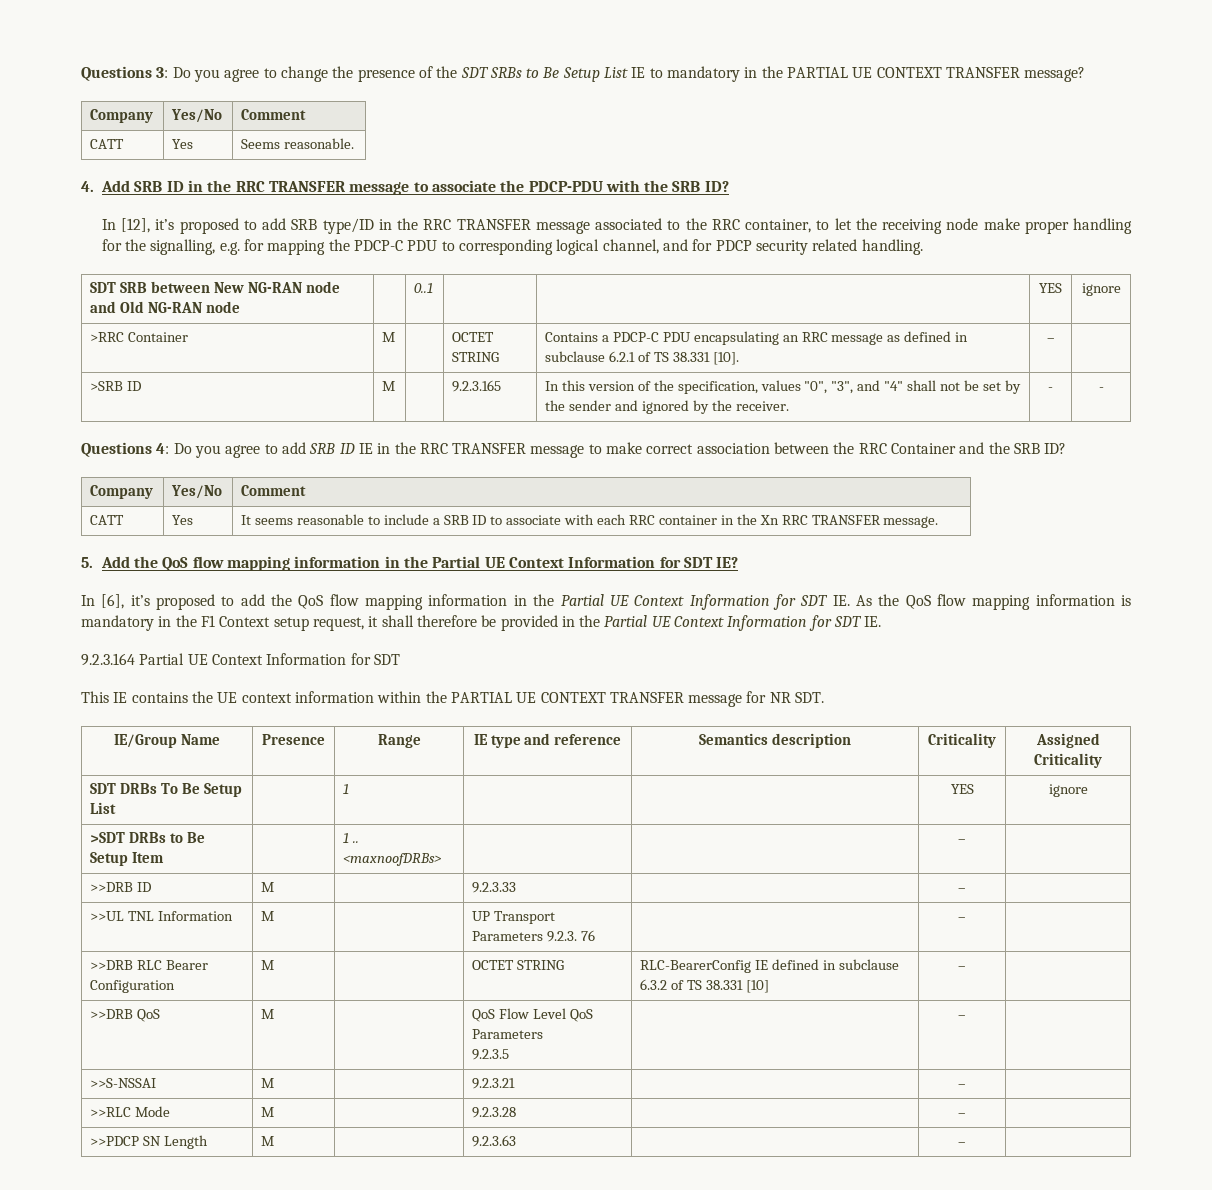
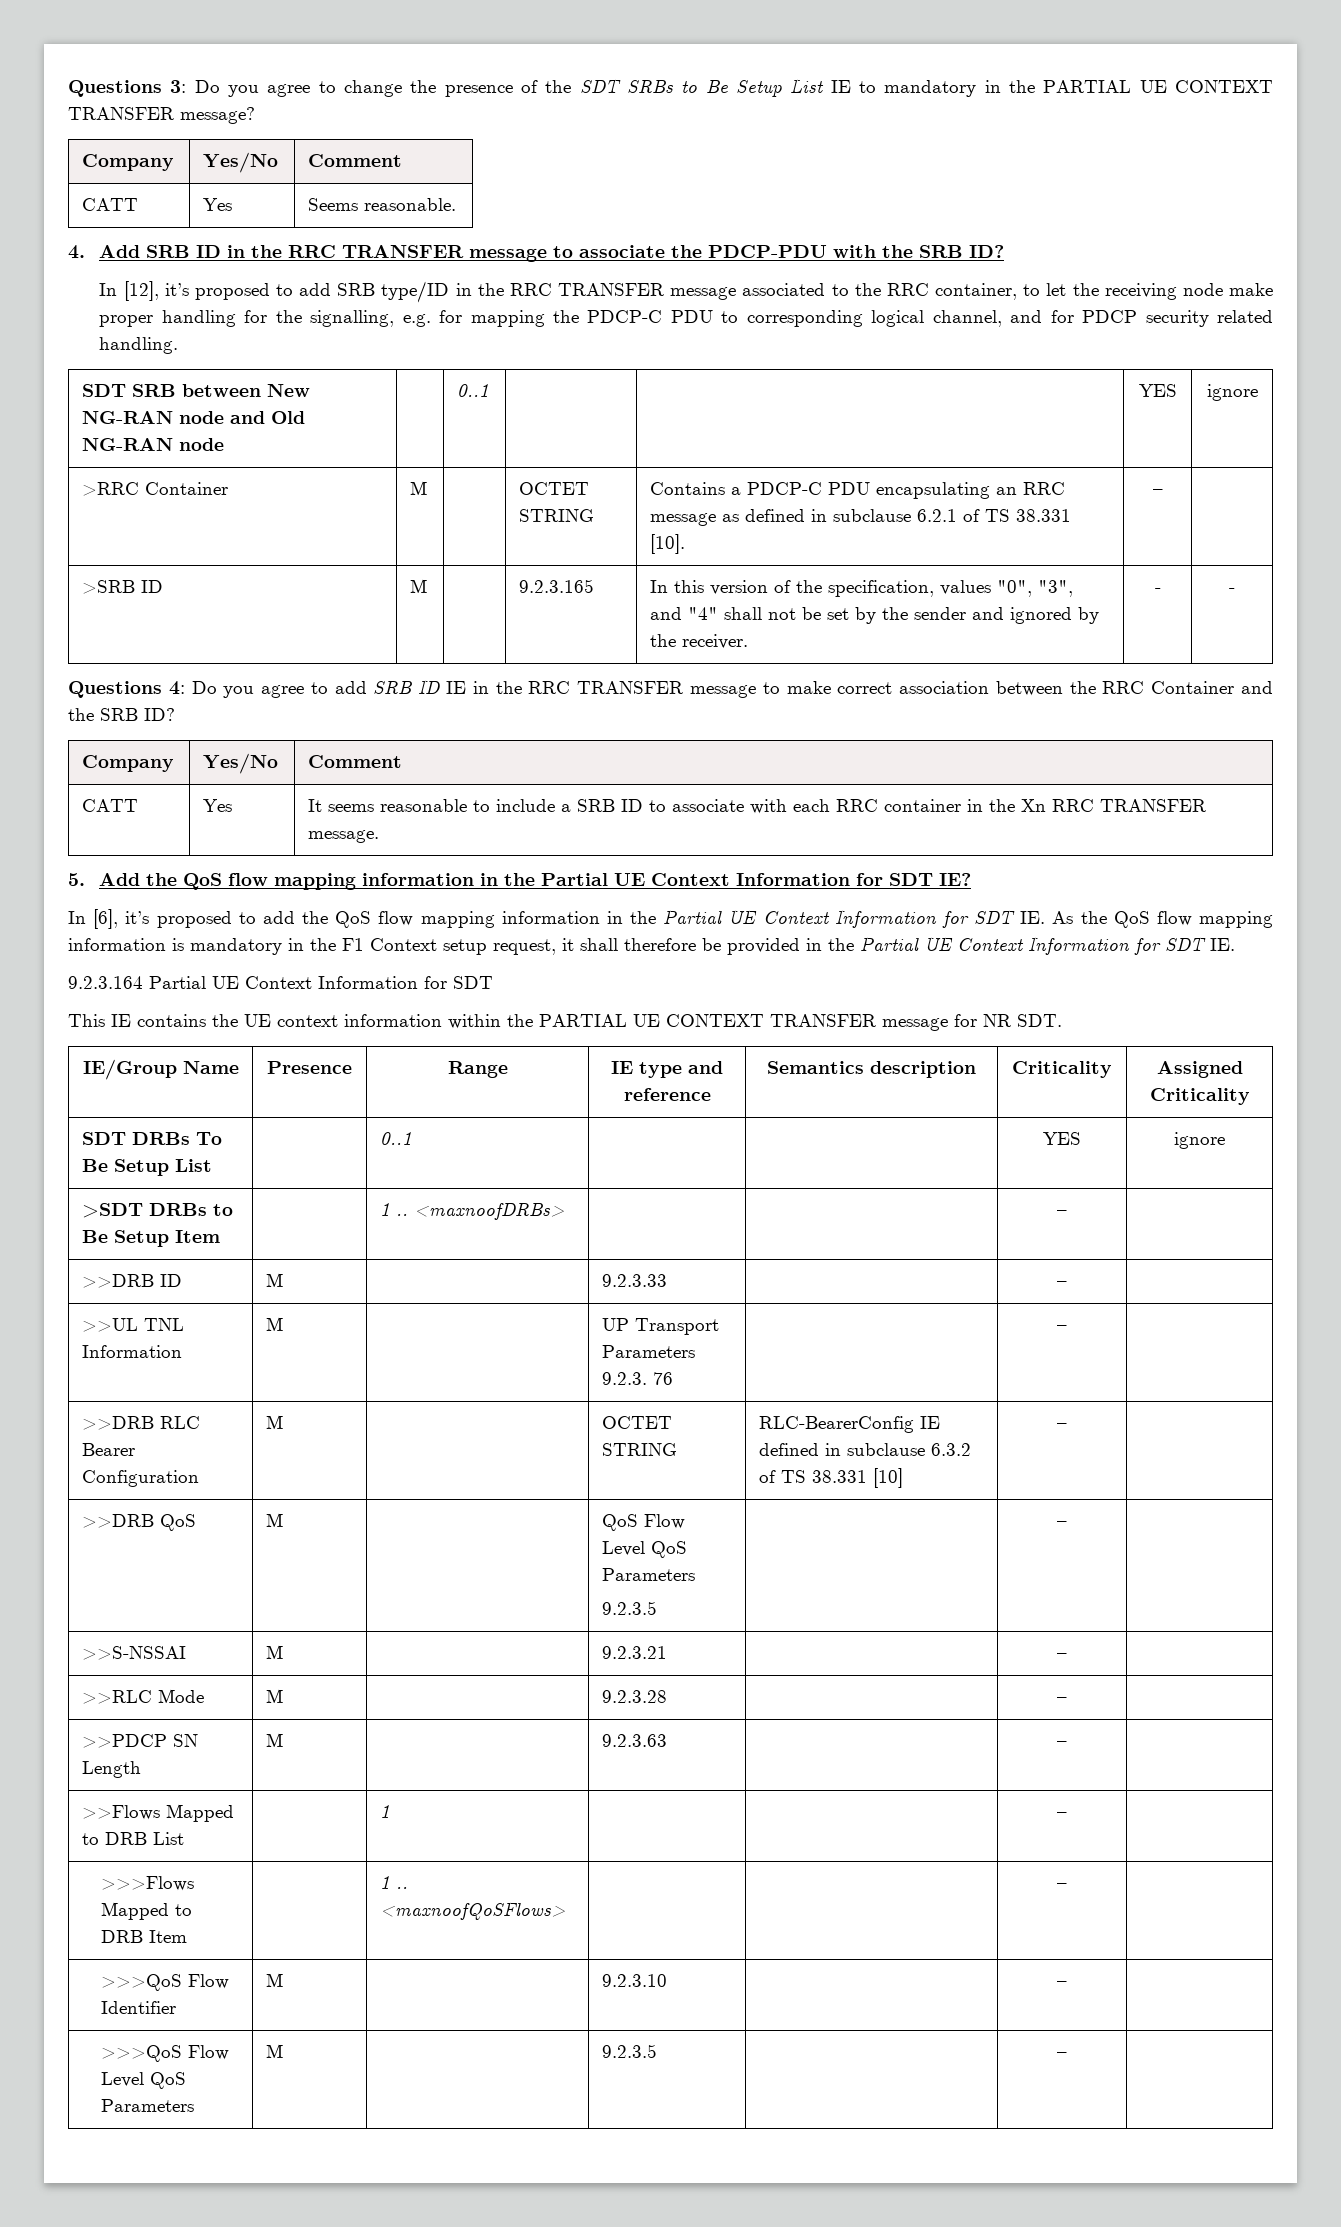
[343,784,350,794] 1 -> [380,1132,413,1145] 0..1
(967, 1144) none -> [82,1804,235,1822] [82,1832,185,1845] [380,1805,391,1818] [1057,1812,1067,1818] [101,1876,195,1891] [101,1902,193,1920] [101,1930,188,1943] [380,1876,409,1889] [380,1902,567,1920] [1057,1883,1067,1889] [101,1974,230,1991] [101,2001,177,2014] [266,1973,284,1987] [602,1974,668,1987] [1057,1981,1067,1987] [101,2045,230,2062] [101,2072,187,2089] [101,2099,195,2112] [266,2044,284,2058] [602,2044,658,2058] [1057,2052,1067,2058] // >>Flows Mapped to DRB List | | 1 | | | – | // >>>Flows Mapped to DRB Item | | 1 .. <maxnoofQoSFlows> | | | – | // >>>QoS Flow Identifier | M | | 9.2.3.10 | | – | // >>>QoS Flow Level QoS Parameters | M | | 9.2.3.5 | | – |

